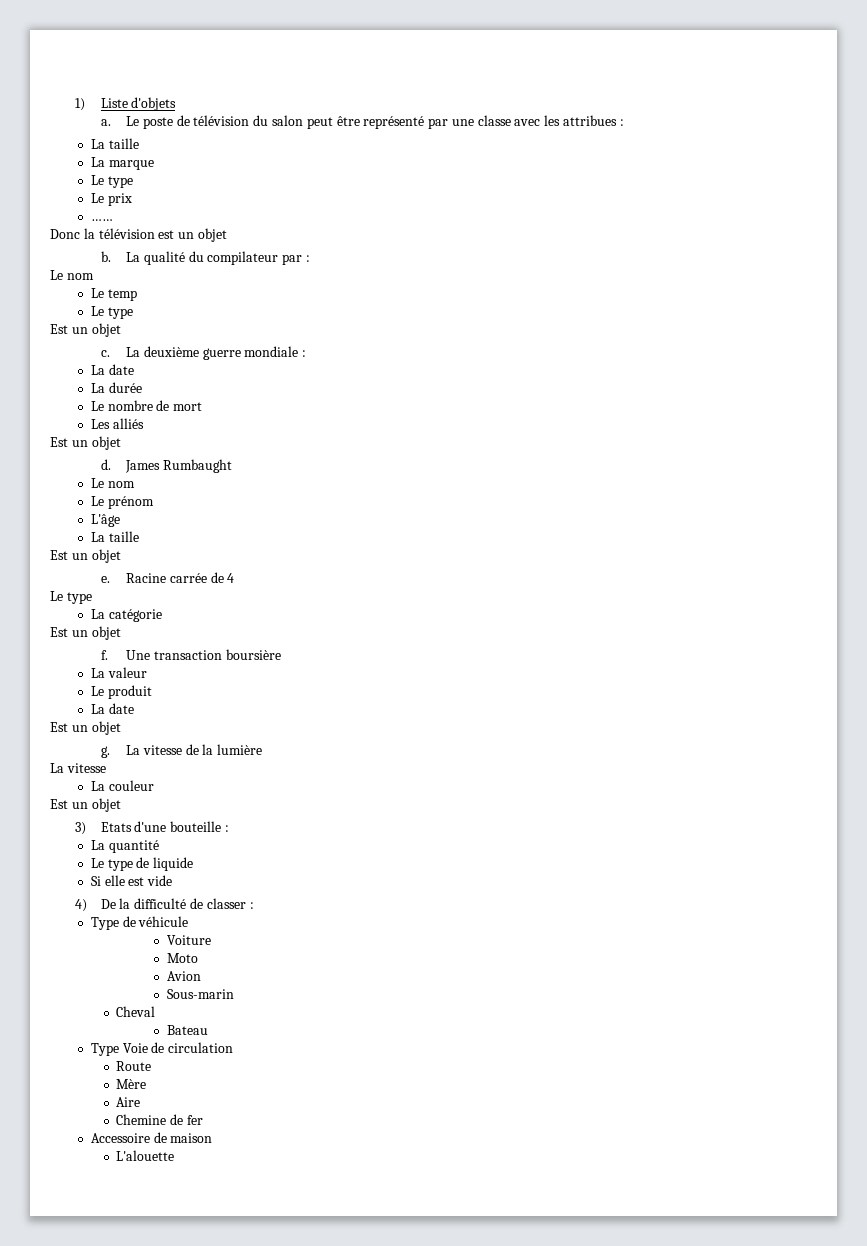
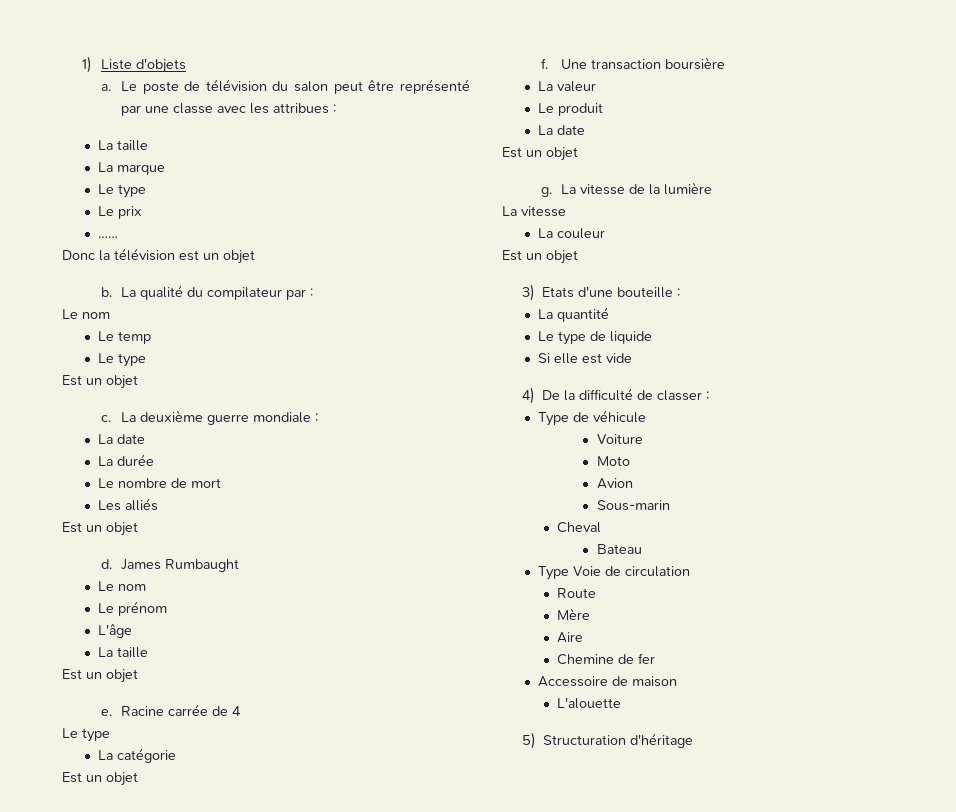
(175, 1155) none -> [521,732,693,749] // 5) Structuration d'héritage

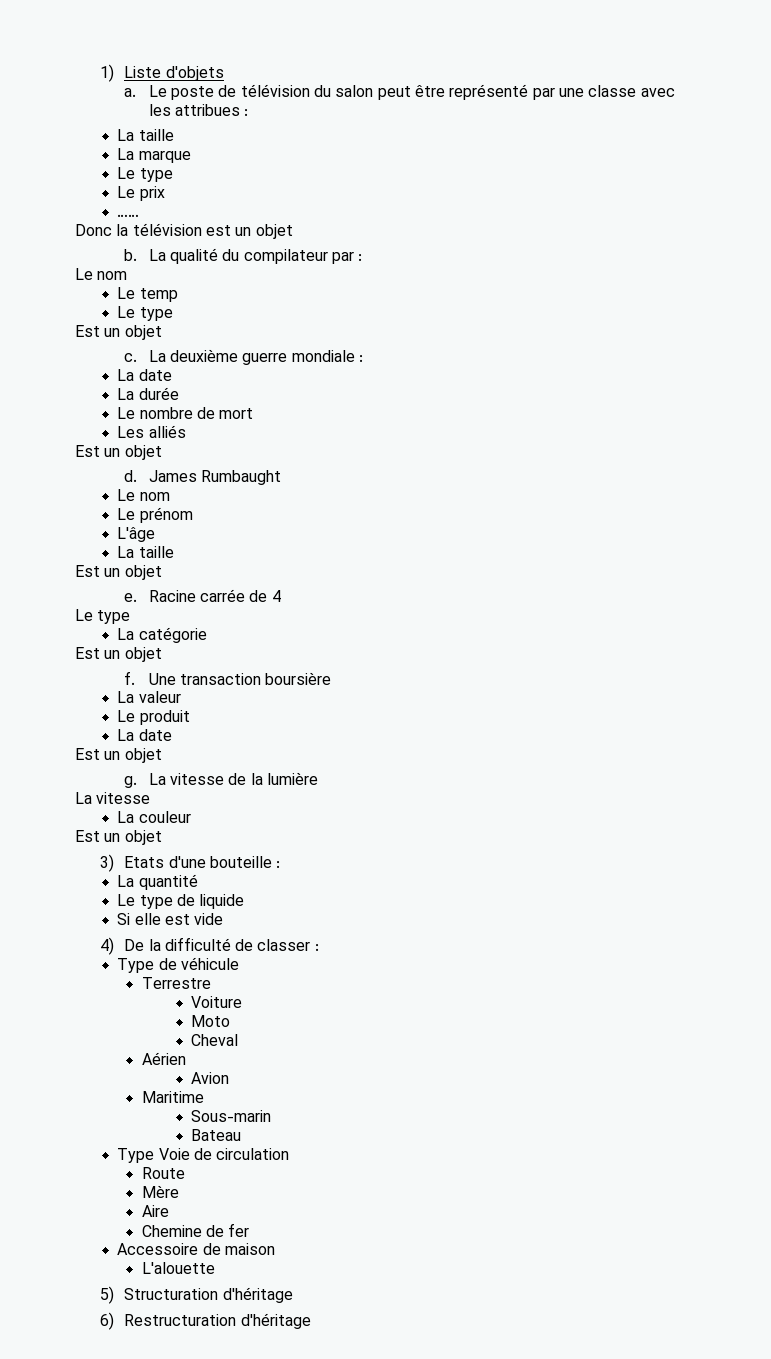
(646, 416) none -> [141,977,211,989] // Terrestre
(630, 461) none -> [190,1034,238,1046] [141,1052,186,1065] // Cheval // Aérien
(633, 483) none -> [141,1091,204,1103] // Maritime
[557,522,602,533] // Cheval -> (271, 1116) none
(693, 740) none -> [99,1312,311,1330] // 6) Restructuration d'héritage

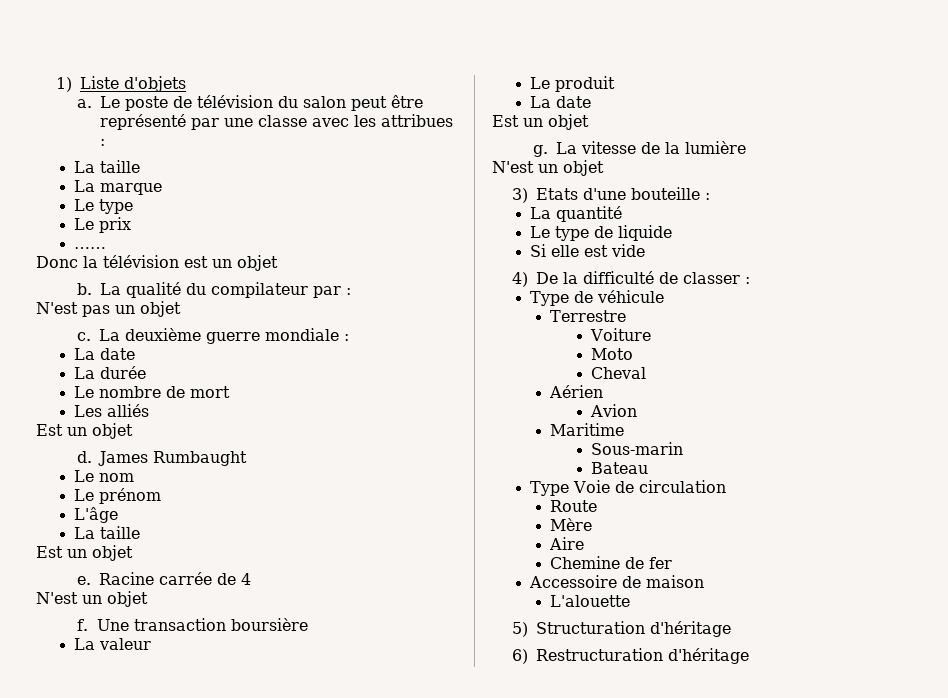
[75,268,128,280] [117,287,178,302] [117,306,173,321] [75,325,100,337] Le nom // Le temp // Le type // Est -> [36,302,110,317] N'est pas
[75,609,131,624] [117,627,207,643] [75,647,100,659] Le type // La catégorie // Est -> [36,592,78,604] N'est
[75,792,151,804] [117,811,191,823] [75,830,100,842] La vitesse // La couleur // Est -> [492,161,534,173] N'est

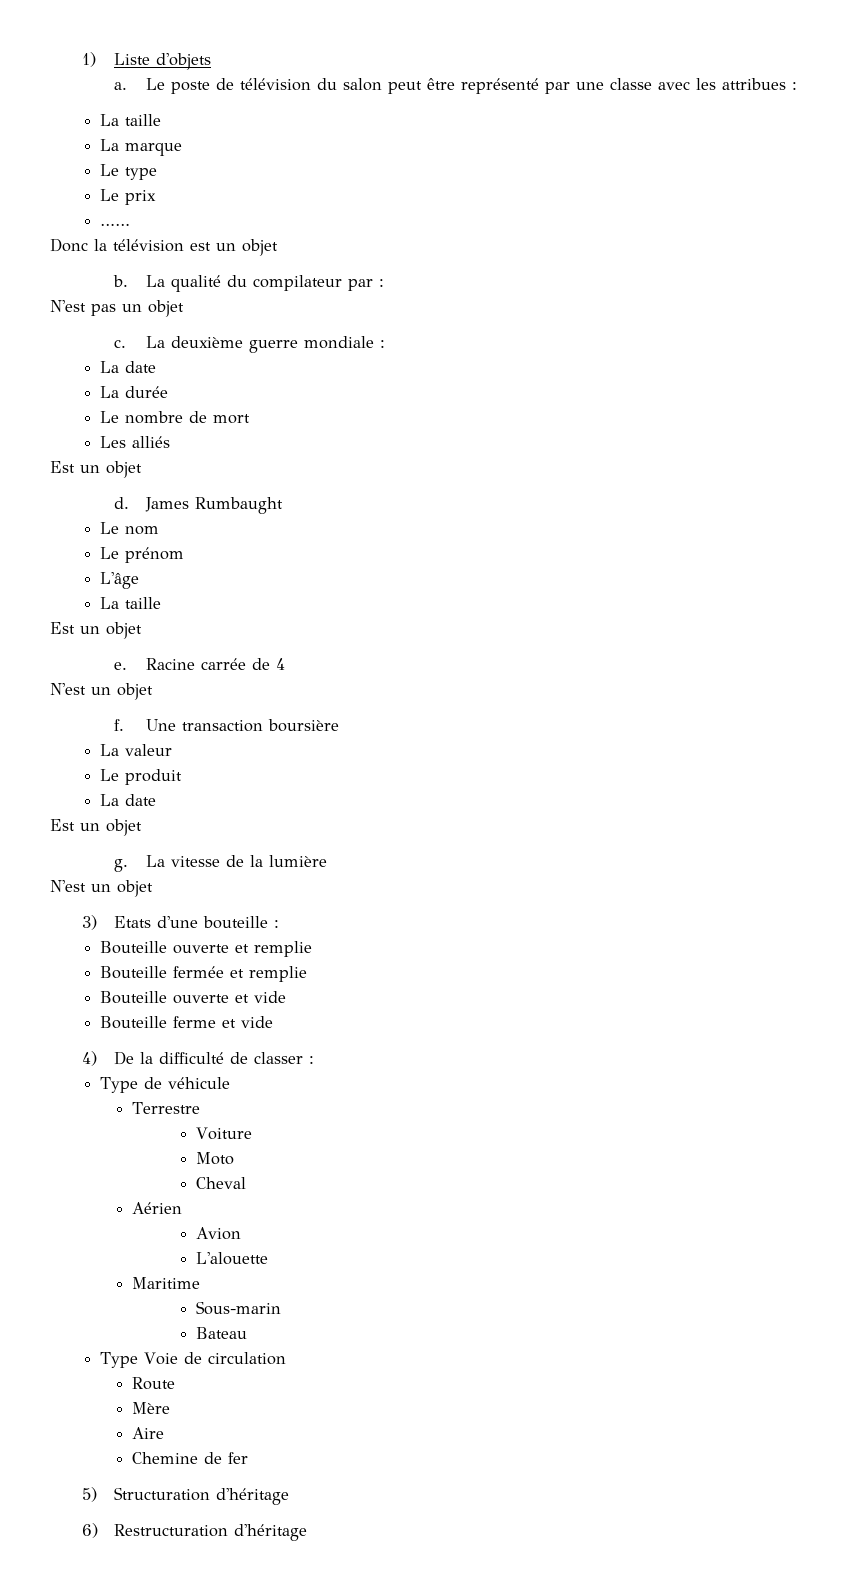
[529,206,622,222] [529,225,672,241] [529,244,608,257] La quantité // Le type de liquide // Si elle est -> [100,941,313,957] [100,966,308,982] [100,991,287,1004] [100,1016,237,1029] Bouteille ouverte et remplie // Bouteille fermée et remplie // Bouteille ouverte et vide // Bouteille ferme et
(637, 410) none -> [195,1252,268,1265] // L'alouette
[528,575,704,588] [550,595,631,607] // Accessoire de maison // L'alouette -> (248, 1458) none

